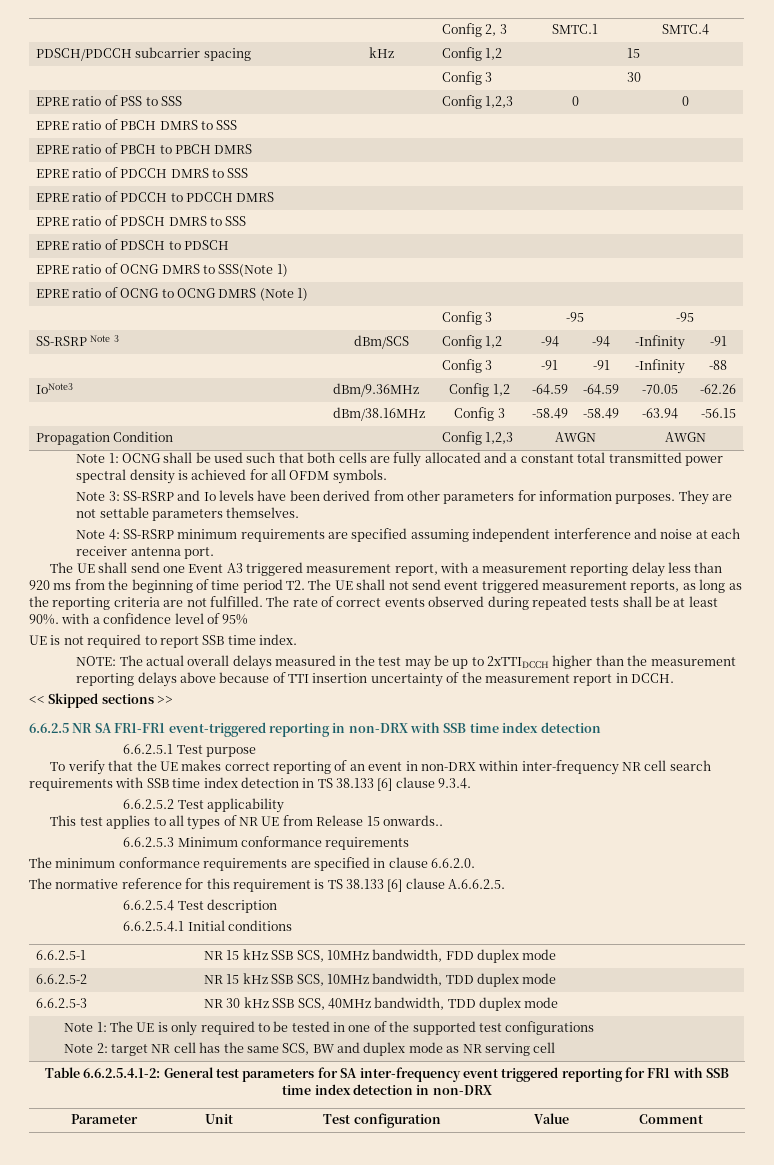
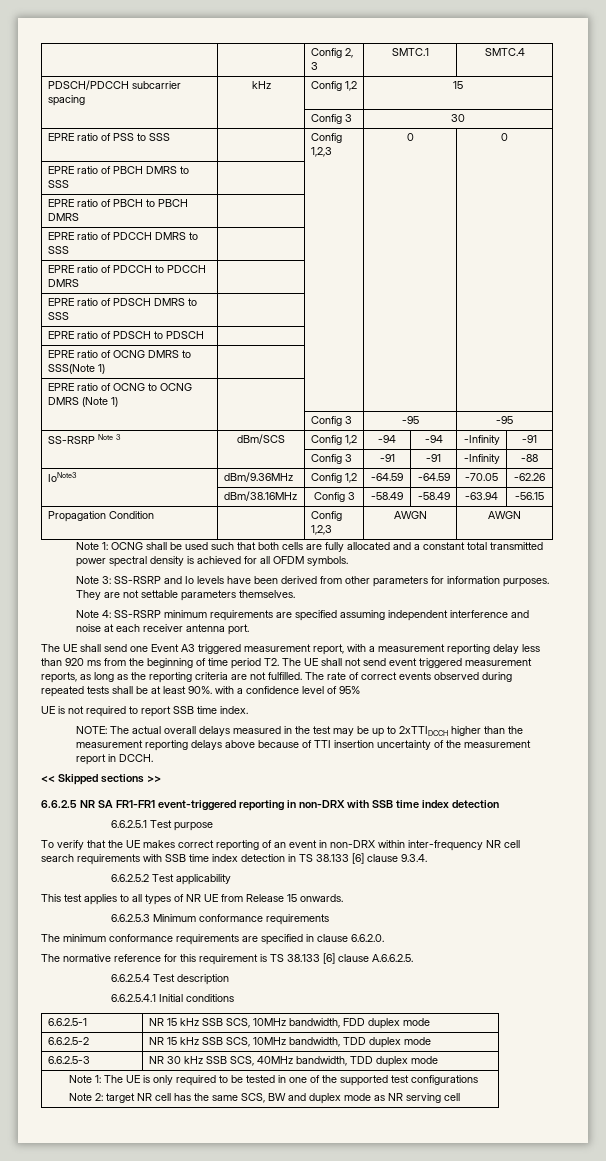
[382,815,443,826] onwards.. -> [300,894,343,902] onwards.
[44,1067,730,1082] [282,1084,492,1095] [71,1114,138,1124] [204,1114,233,1124] [323,1113,441,1128] [534,1113,569,1124] [639,1114,703,1124] // Table 6.6.2.5.4.1-2: General test parameters for SA inter-frequency event triggered reporting for FR1 with SSB time index detection in non-DRX // Parameter | Unit | Test configuration | Value | Comment -> (460, 1097) none

